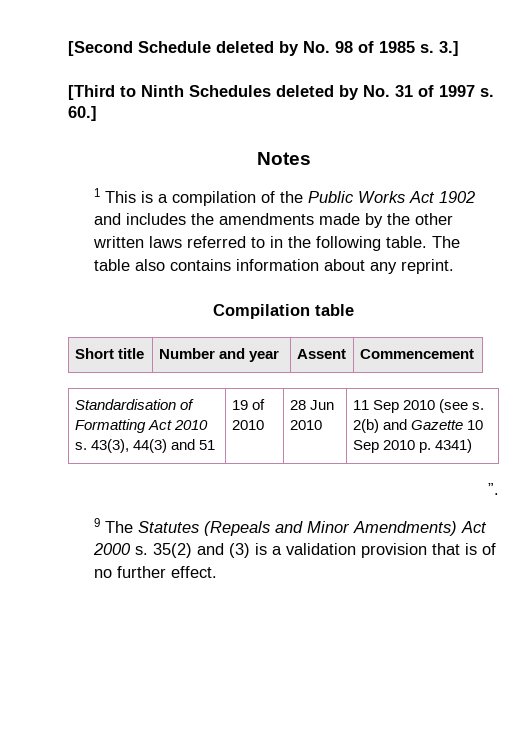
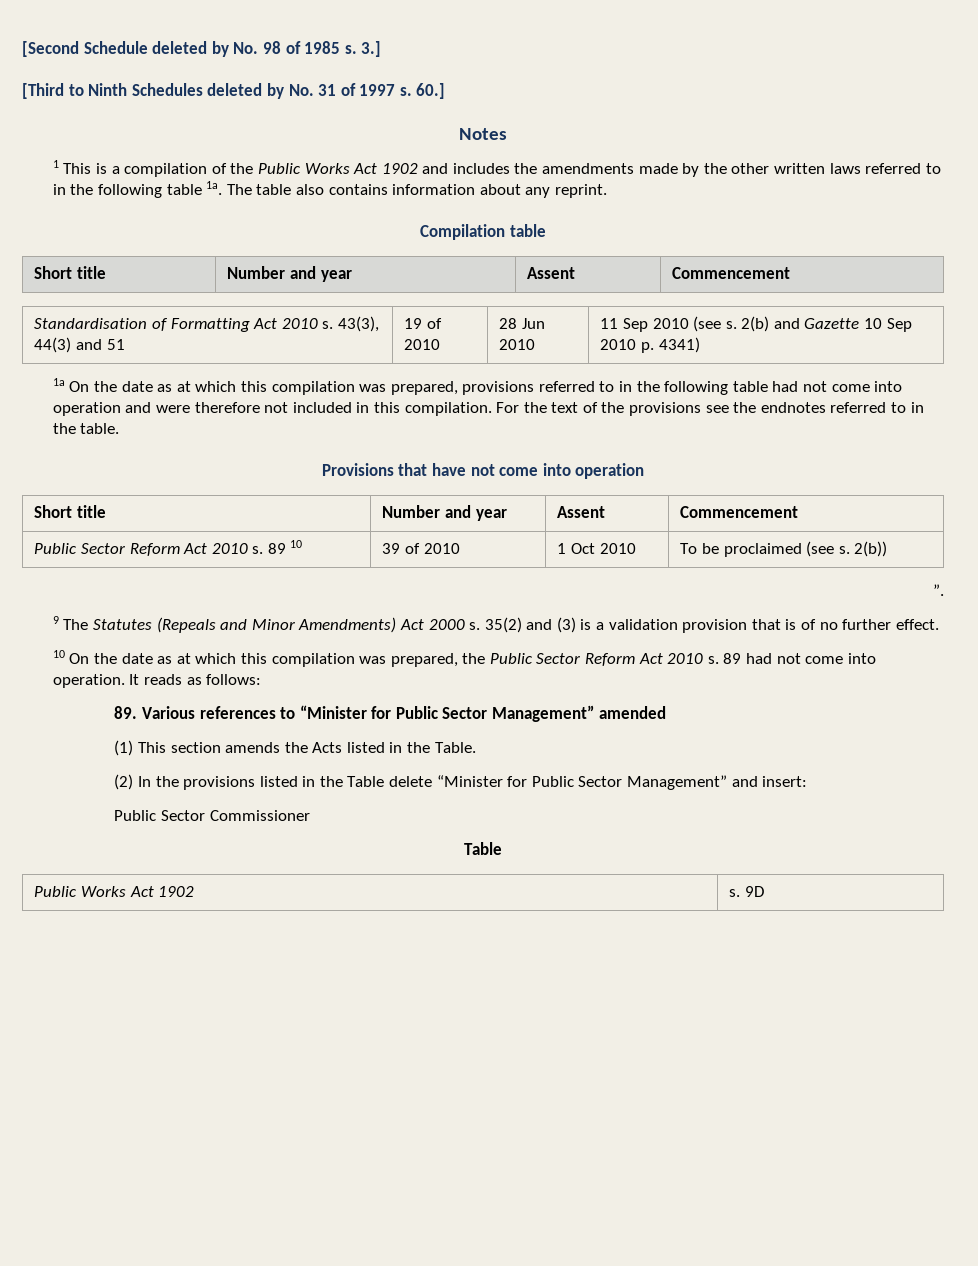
[386,236,428,248] table. -> [166,181,223,195] table 1a.
(472, 446) none -> [52,378,903,395] [52,402,924,416] [52,423,120,434] [321,463,645,479] [34,505,106,518] [382,505,507,521] [557,506,606,518] [680,506,799,518] [34,540,303,556] [382,543,460,554] [557,543,636,554] [680,541,888,557] // 1a On the date as at which this compilation was prepared, provisions referred to in the following table had not come into operation and were therefore not included in this compilation. For the text of the provisions see the endnotes referred to in the table. // Provisions that have not come into operation // Short title | Number and year | Assent | Commencement // Public Sector Reform Act 2010 s. 89 10 | 39 of 2010 | 1 Oct 2010 | To be proclaimed (see s. 2(b))
(218, 572) none -> [52,650,876,667] [52,674,262,688] [114,705,666,722] [114,740,476,756] [114,774,808,790] [114,810,310,821] [464,842,502,855] [34,886,195,897] [729,886,764,897] // 10 On the date as at which this compilation was prepared, the Public Sector Reform Act 2010 s. 89 had not come into operation. It reads as follows: // 89. Various references to “Minister for Public Sector Management” amended // (1) This section amends the Acts listed in the Table. // (2) In the provisions listed in the Table delete “Minister for Public Sector Management” and insert: // Public Sector Commissioner // Table // Public Works Act 1902 | s. 9D

